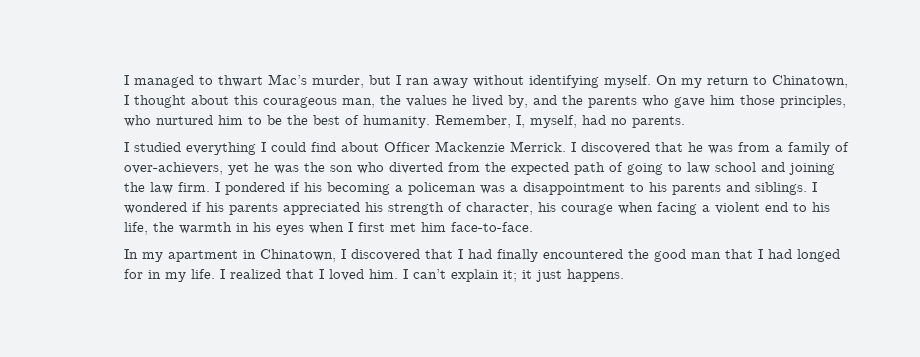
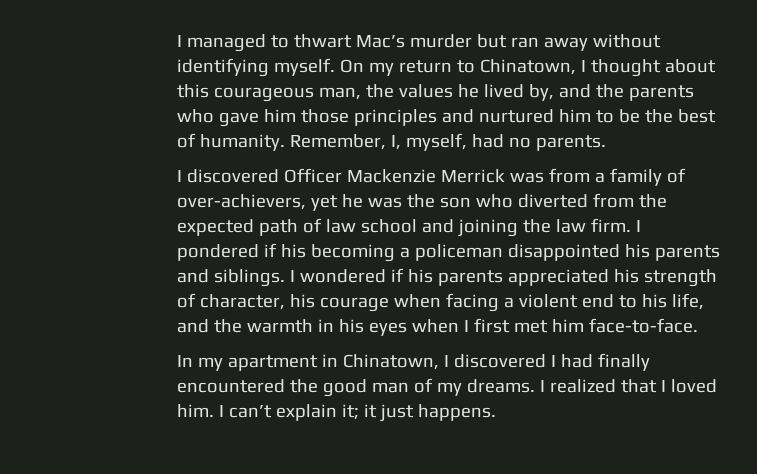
[311,75,401,88] murder, but I -> [410,34,508,48] murder but
[779,95,846,108] [123,115,151,127] principles, who -> [354,109,475,126] principles and
[133,141,703,155] studied everything I could find about Officer Mackenzie Merrick. I discovered that he -> [187,168,506,183] discovered Officer Mackenzie Merrick
[626,163,682,175] going to -> (323, 225) none
[479,182,644,195] was a disappointment to -> [508,244,621,261] disappointed
(148, 228) none -> [177,319,210,333] and
[424,249,453,259] that -> (547, 361) none
[724,249,840,262] [123,269,215,282] that I had longed for in my life. -> [414,378,536,396] of my dreams.

